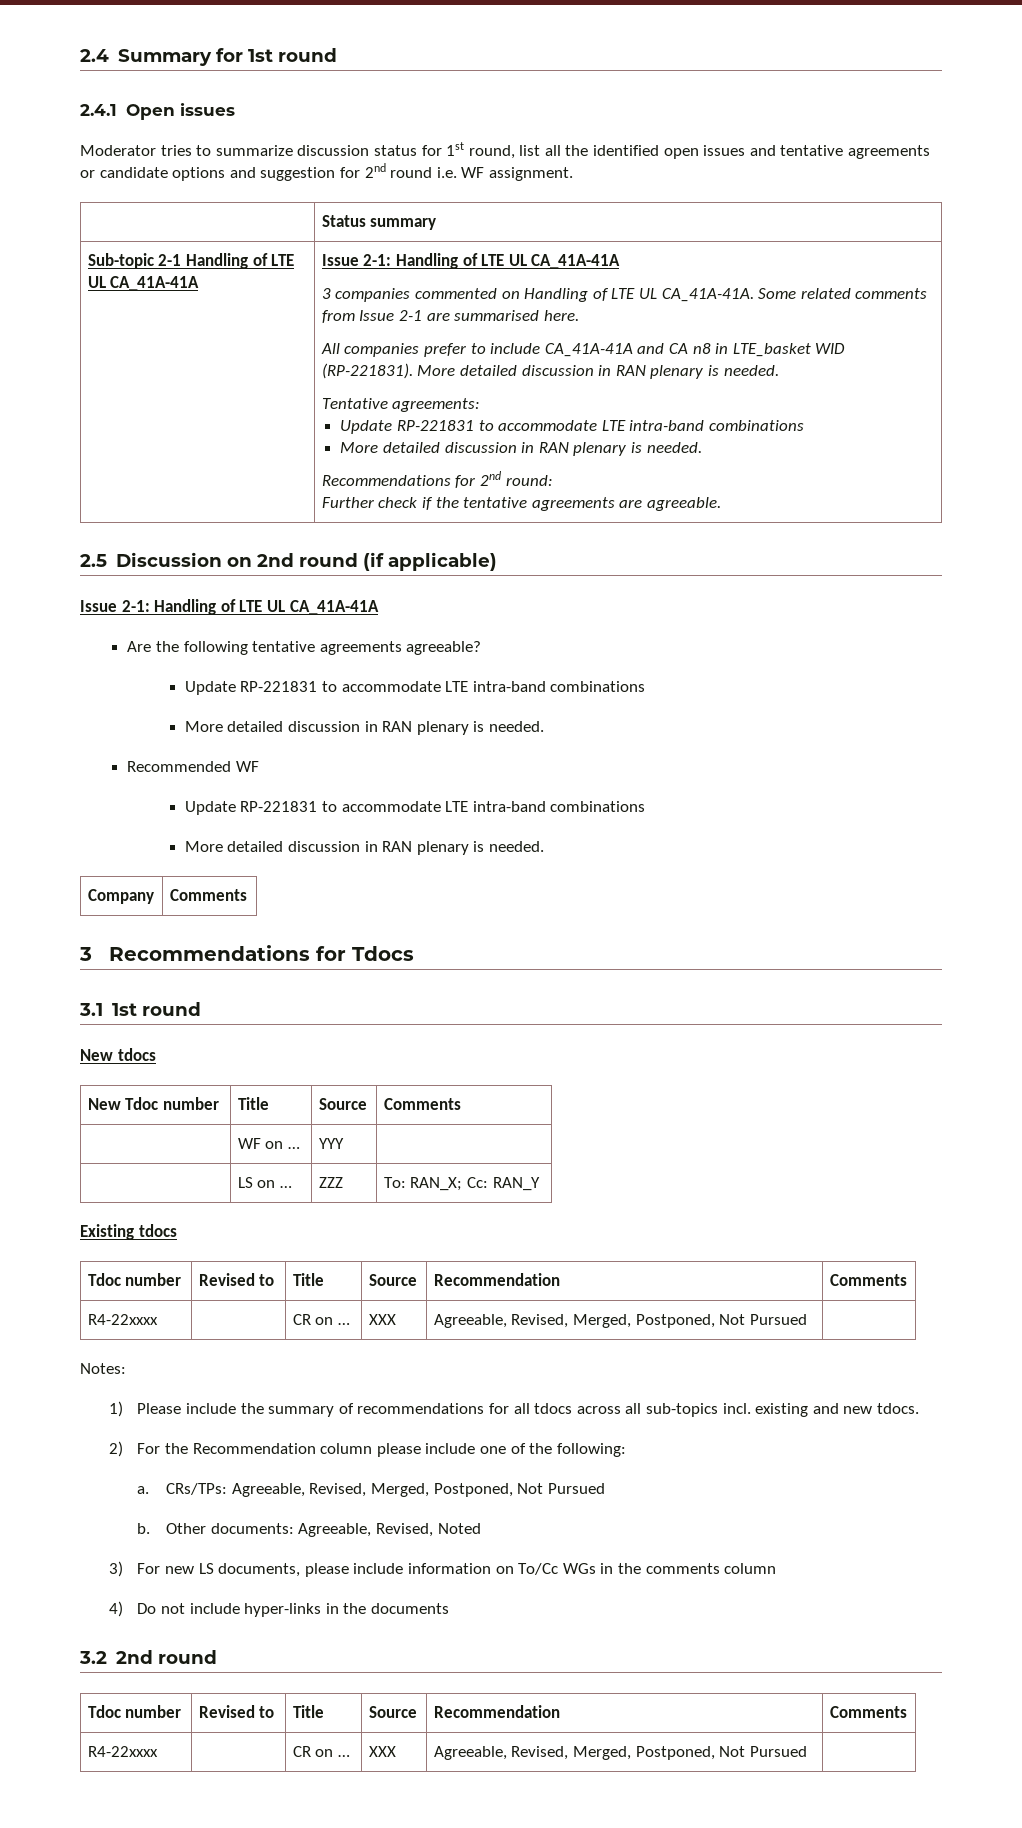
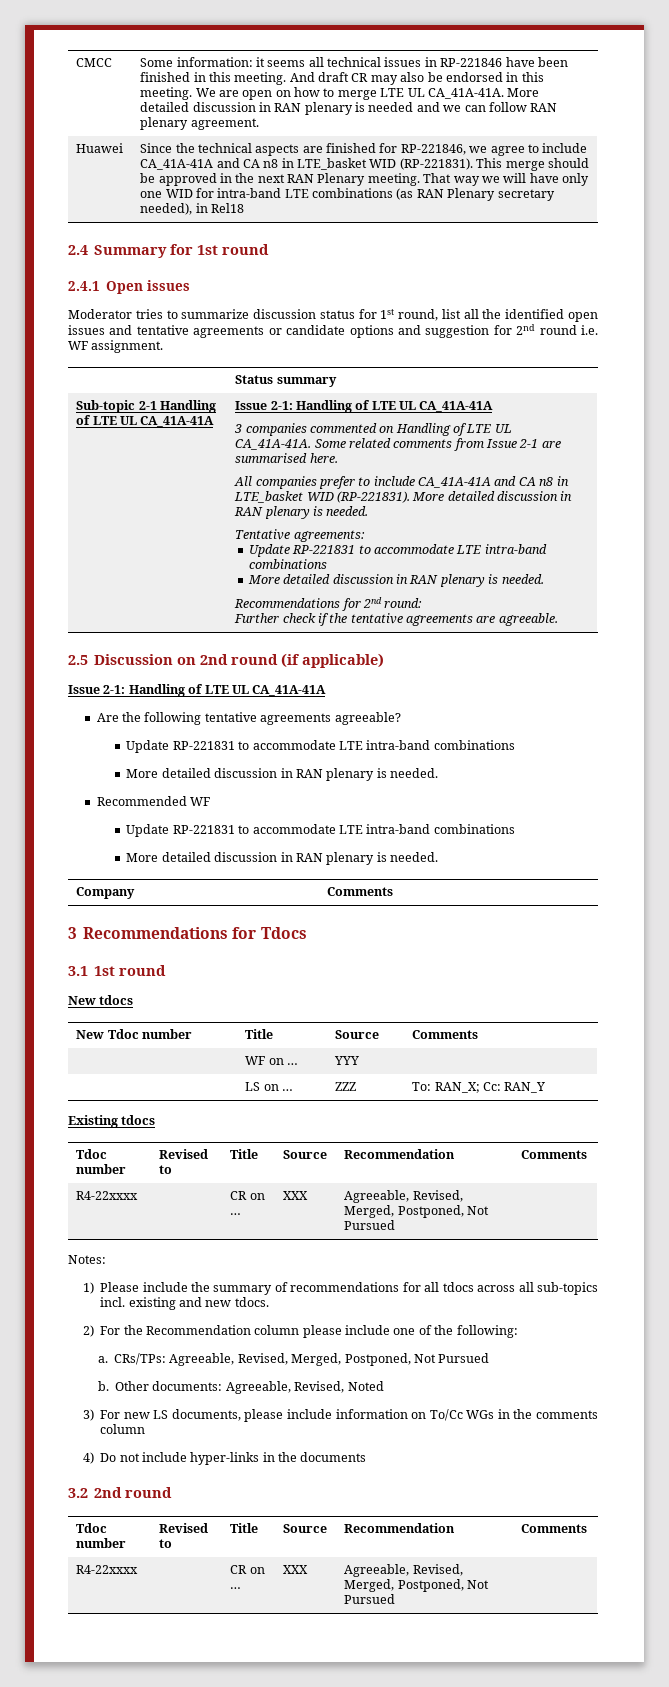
(80, 55) none -> [76,58,113,67] [140,57,568,67] [140,72,544,85] [140,87,540,100] [140,102,558,115] [140,117,259,130] [76,143,124,153] [140,143,588,156] [140,158,589,171] [140,173,590,186] [140,188,555,201] [140,203,244,215] CMCC | Some information: it seems all technical issues in RP-221846 have been finished in this meeting. And draft CR may also be endorsed in this meeting. We are open on how to merge LTE UL CA_41A-41A. More detailed discussion in RAN plenary is needed and we can follow RAN plenary agreement. // Huawei | Since the technical aspects are finished for RP-221846, we agree to include CA_41A-41A and CA n8 in LTE_basket WID (RP-221831). This merge should be approved in the next RAN Plenary meeting. That way we will have only one WID for intra-band LTE combinations (as RAN Plenary secretary needed), in Rel18 //

